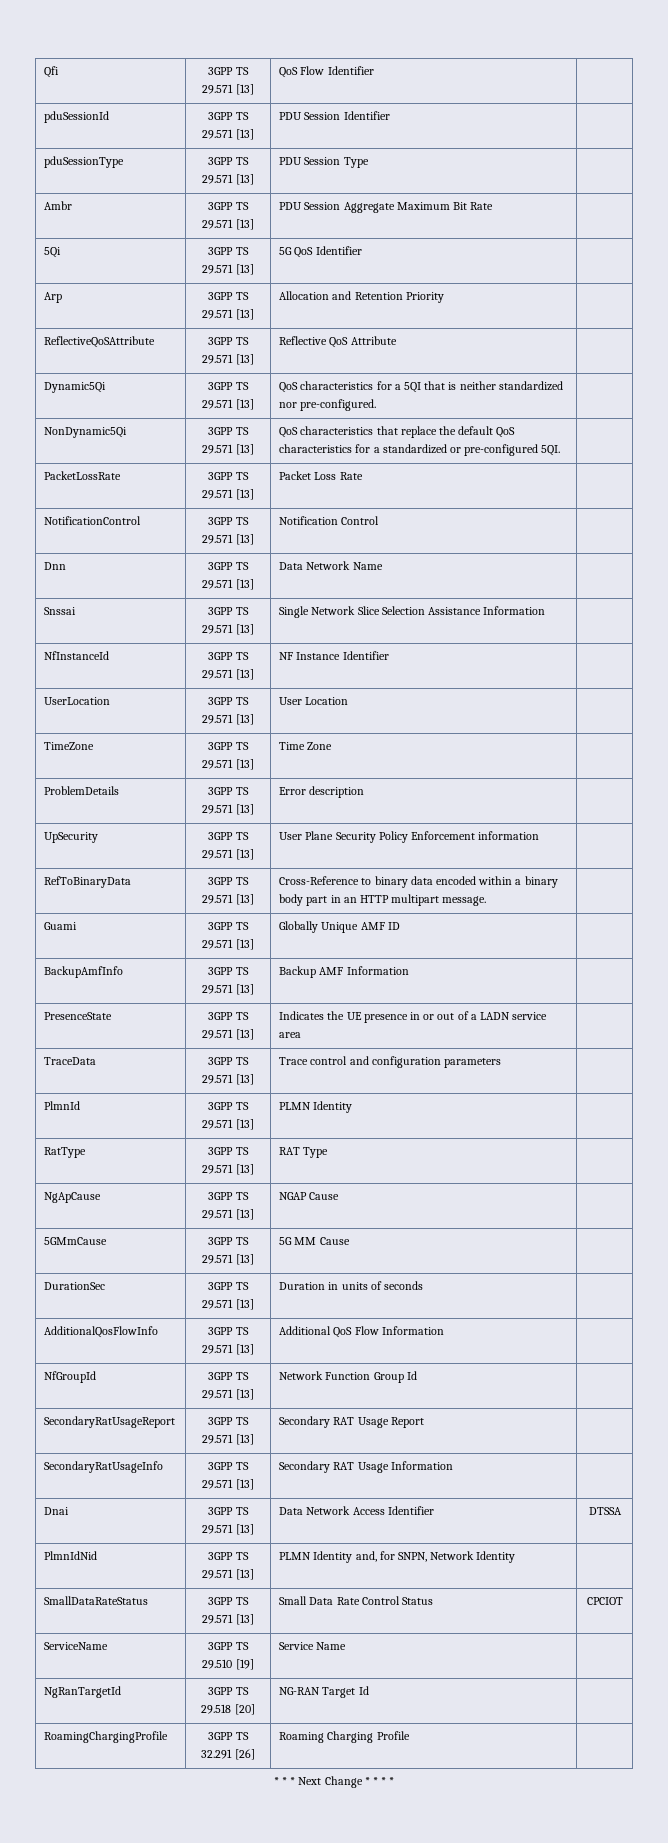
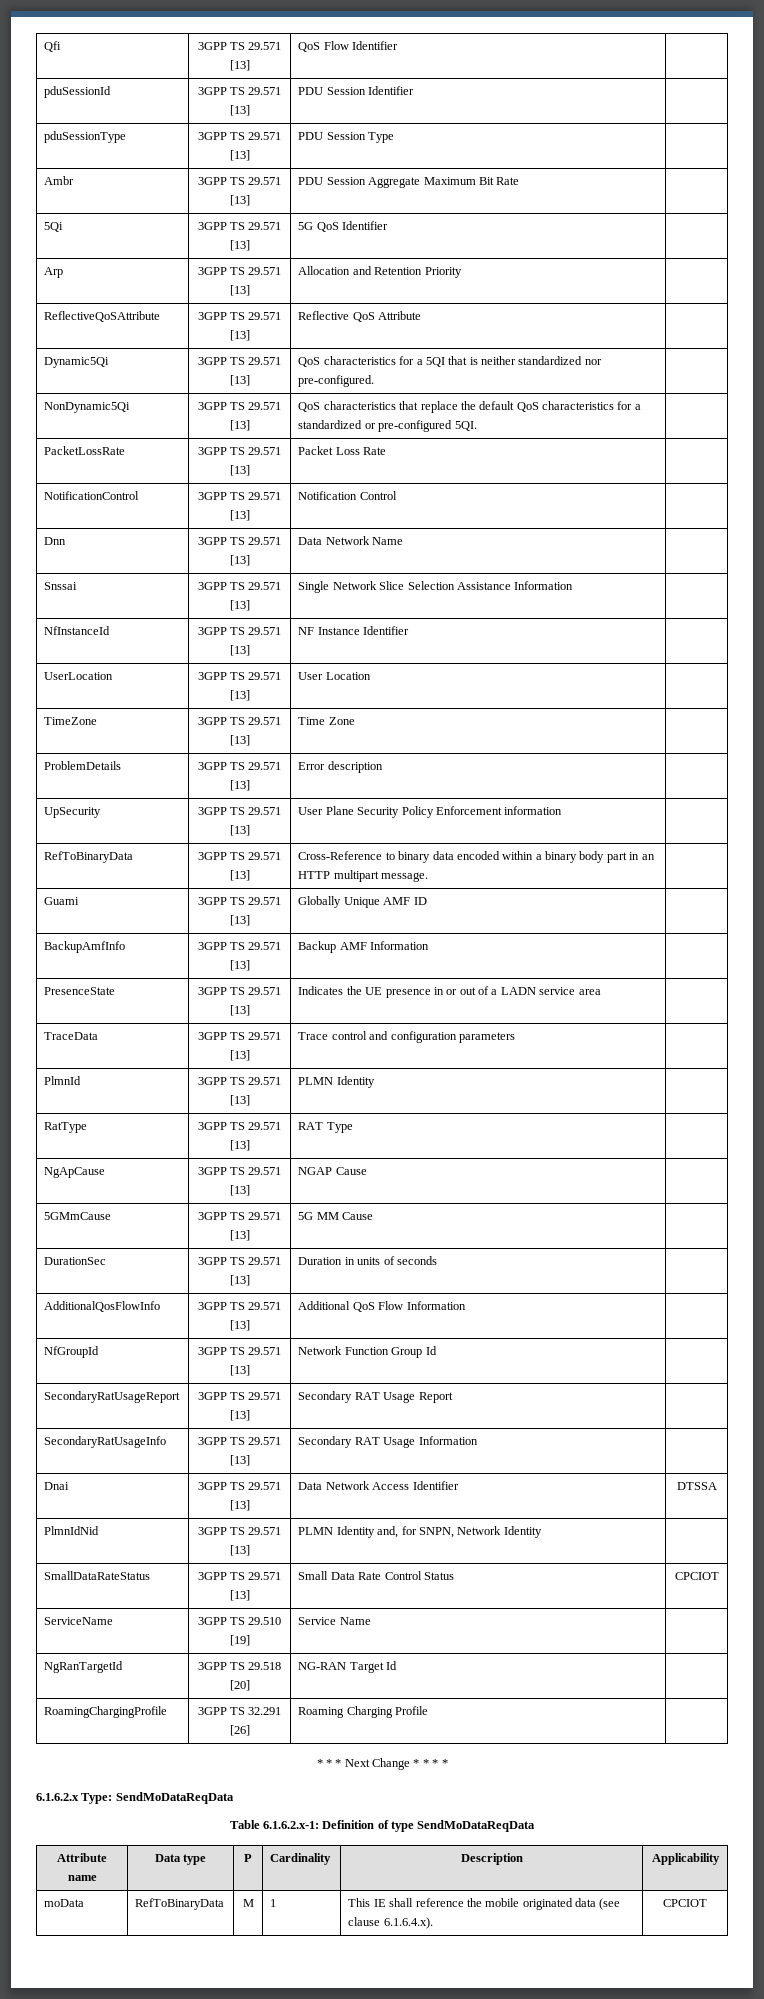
(395, 1781) none -> [36,1792,234,1804] [229,1820,536,1832] [57,1853,107,1862] [67,1875,97,1881] [154,1854,207,1865] [244,1854,252,1862] [270,1853,332,1865] [460,1853,523,1865] [651,1853,720,1865] [44,1899,85,1907] [135,1898,225,1910] [242,1899,254,1907] [270,1899,277,1907] [348,1898,621,1910] [348,1917,433,1929] [663,1899,708,1907] // 6.1.6.2.x Type: SendMoDataReqData // Table 6.1.6.2.x-1: Definition of type SendMoDataReqData // Attribute name | Data type | P | Cardinality | Description | Applicability // moData | RefToBinaryData | M | 1 | This IE shall reference the mobile originated data (see clause 6.1.6.4.x). | CPCIOT

